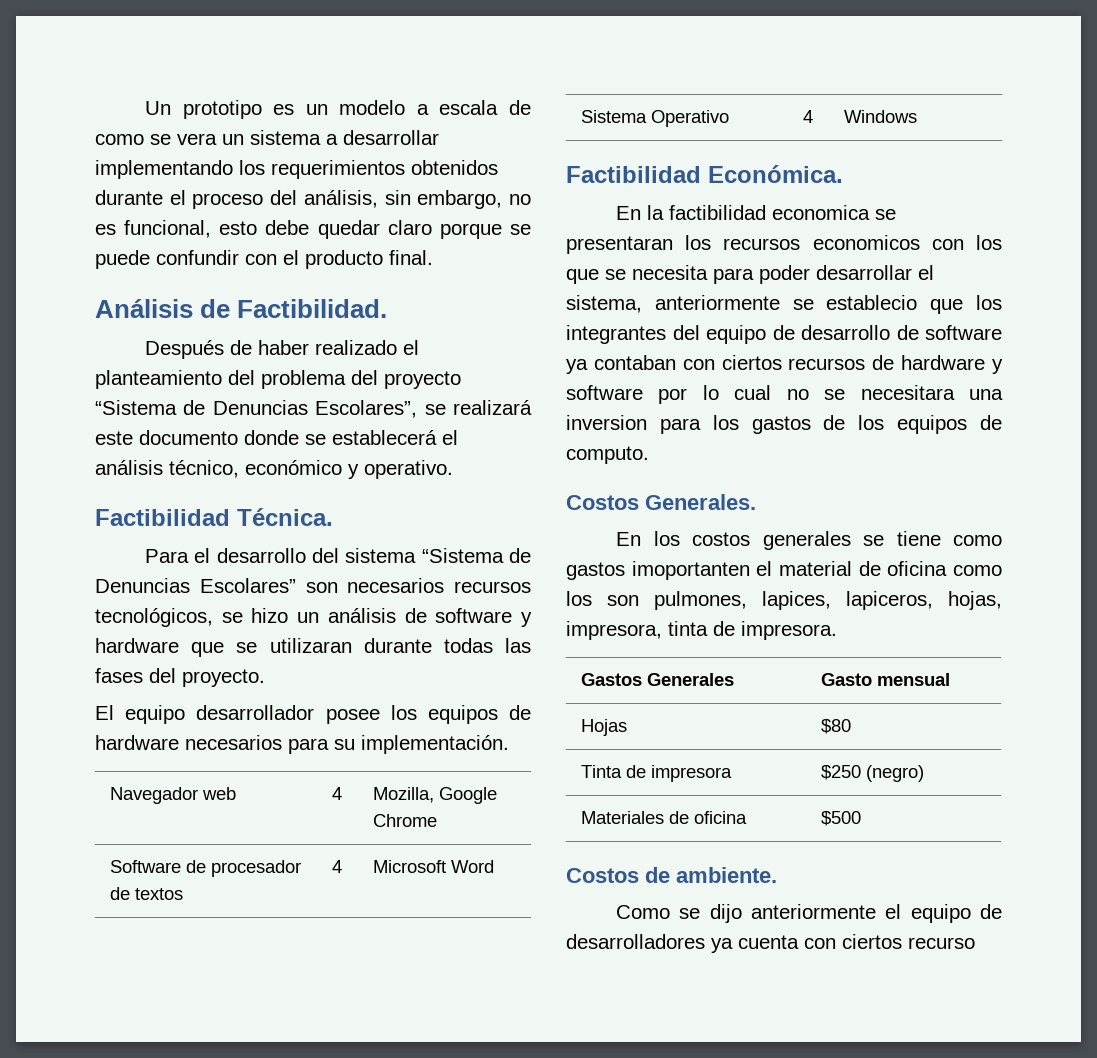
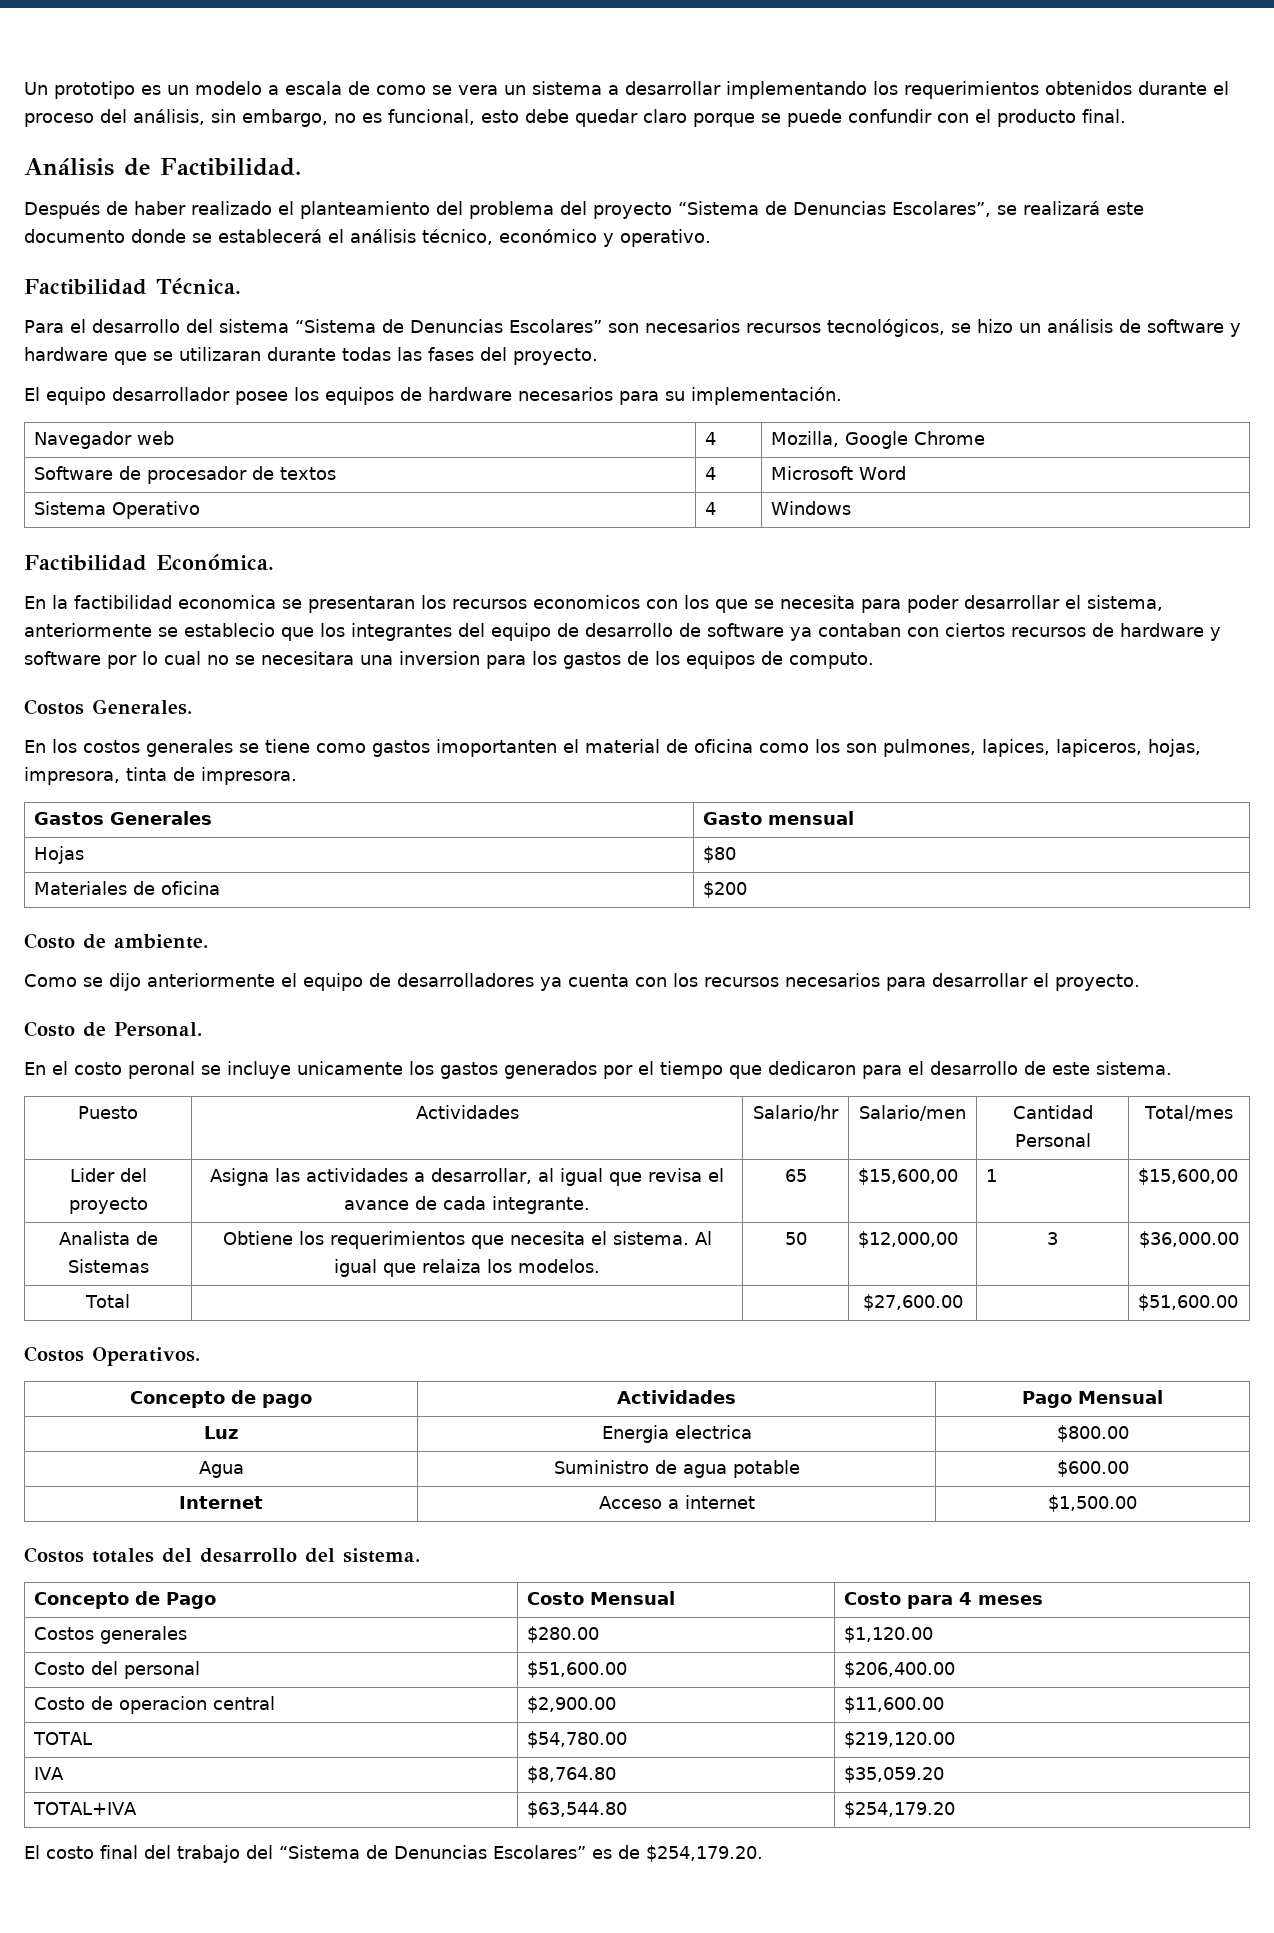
[580,765,732,782] [820,765,924,782] // Tinta de impresora | $250 (negro) -> (736, 854) none
[820,811,861,826] [566,868,639,883] $500 // Costos -> [702,881,747,898] [24,933,75,949] $200 // Costo
[842,934,975,949] ciertos recurso -> [673,973,1140,991] [24,1021,202,1037] [24,1061,1172,1079] [78,1106,138,1119] [415,1105,519,1119] [753,1105,839,1121] [859,1105,966,1121] [1012,1105,1093,1119] [1014,1133,1091,1147] [1143,1105,1234,1121] [69,1168,147,1182] [68,1197,148,1214] [210,1168,724,1186] [344,1196,590,1214] [784,1169,807,1182] [857,1168,958,1185] [985,1169,997,1182] [1137,1168,1238,1185] [58,1231,158,1245] [67,1259,149,1273] [222,1231,712,1249] [334,1259,600,1277] [784,1232,807,1245] [857,1231,958,1248] [1047,1232,1058,1245] [1139,1231,1239,1248] [84,1294,131,1308] [862,1294,963,1311] [1137,1294,1238,1311] [24,1346,200,1366] [130,1390,312,1408] [617,1390,736,1404] [1022,1390,1163,1408] [204,1426,238,1439] [601,1425,752,1443] [1056,1425,1129,1442] [198,1461,244,1478] [553,1460,800,1478] [1056,1460,1129,1477] [179,1496,263,1509] [598,1495,755,1509] [1048,1495,1137,1512] [24,1547,420,1563] [33,1591,216,1609] [526,1591,675,1605] [843,1592,1043,1609] [33,1626,187,1644] [526,1626,599,1643] [843,1626,933,1643] [33,1661,200,1679] [526,1661,627,1678] [843,1661,955,1678] [33,1696,275,1714] [526,1696,616,1713] [843,1696,944,1713] [32,1732,92,1745] [526,1731,627,1748] [843,1731,955,1748] [33,1767,64,1780] [526,1766,616,1783] [843,1766,944,1783] [32,1802,137,1815] [526,1801,627,1818] [843,1801,955,1818] [24,1845,763,1863] los recursos necesarios para desarrollar el proyecto. // Costo de Personal. // En el costo peronal se incluye unicamente los gastos generados por el tiempo que dedicaron para el desarrollo de este sistema. // Puesto | Actividades | Salario/hr | Salario/men | Cantidad Personal | Total/mes // Lider del proyecto | Asigna las actividades a desarrollar, al igual que revisa el avance de cada integrante. | 65 | $15,600,00 | 1 | $15,600,00 // Analista de Sistemas | Obtiene los requerimientos que necesita el sistema. Al igual que relaiza los modelos. | 50 | $12,000,00 | 3 | $36,000.00 // Total | | | $27,600.00 | | $51,600.00 // Costos Operativos. // Concepto de pago | Actividades | Pago Mensual // Luz | Energia electrica | $800.00 // Agua | Suministro de agua potable | $600.00 // Internet | Acceso a internet | $1,500.00 // Costos totales del desarrollo del sistema. // Concepto de Pago | Costo Mensual | Costo para 4 meses // Costos generales | $280.00 | $1,120.00 // Costo del personal | $51,600.00 | $206,400.00 // Costo de operacion central | $2,900.00 | $11,600.00 // TOTAL | $54,780.00 | $219,120.00 // IVA | $8,764.80 | $35,059.20 // TOTAL+IVA | $63,544.80 | $254,179.20 // El costo final del trabajo del “Sistema de Denuncias Escolares” es de $254,179.20.

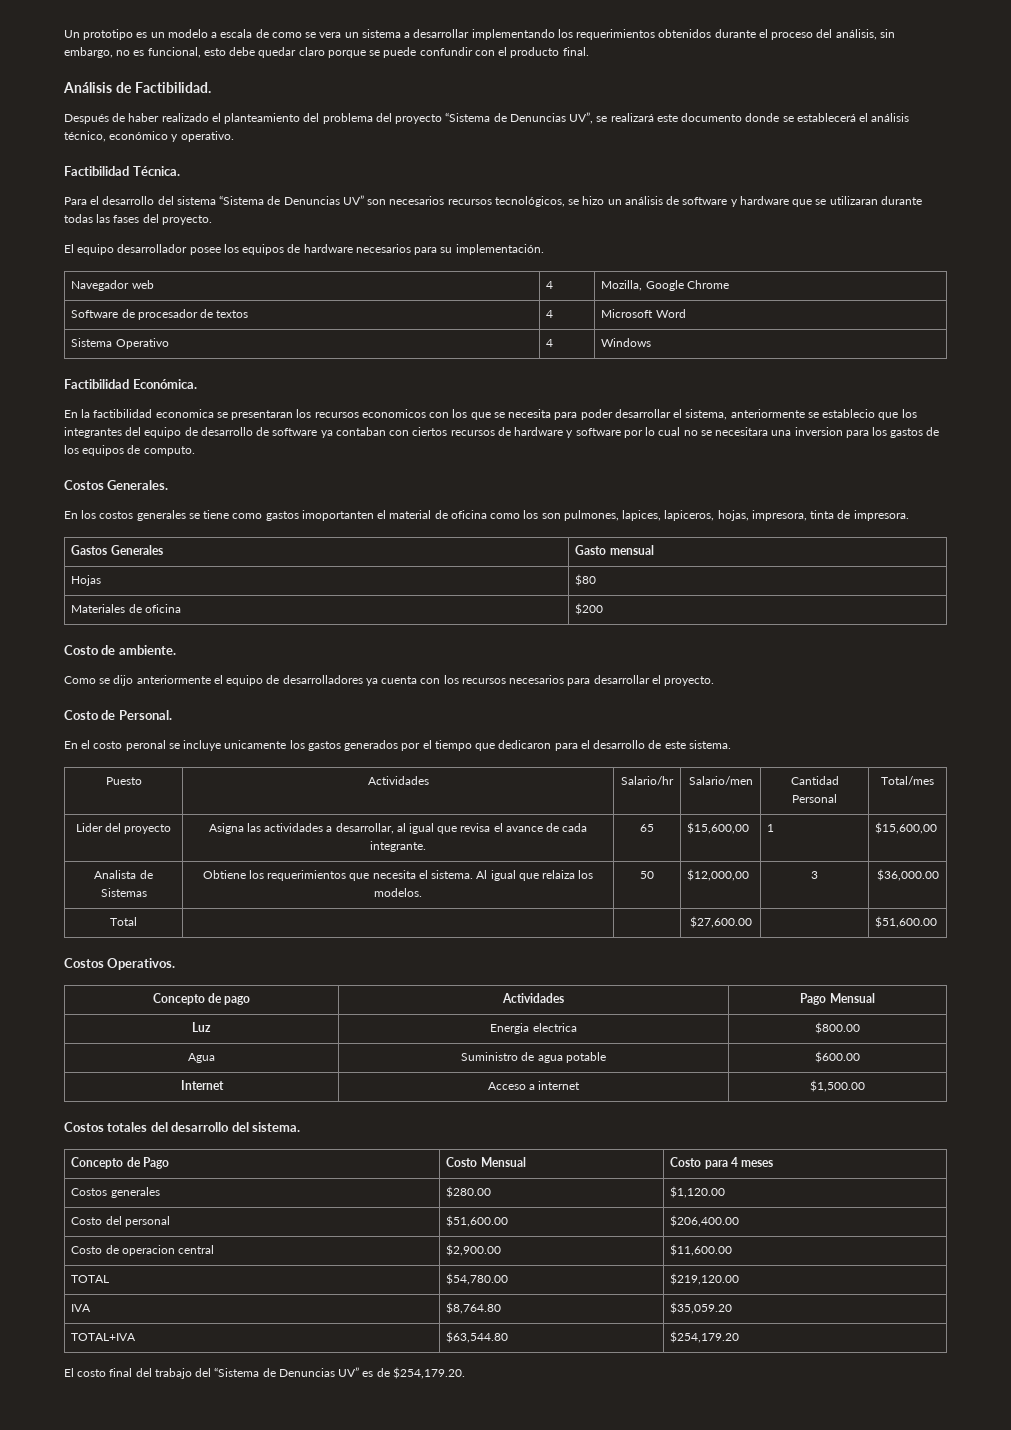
[892,201,991,217] Escolares”, -> [569,112,594,124] UV”,
[508,319,602,333] Escolares” -> [342,195,364,205] UV”
[493,1845,586,1859] Escolares” -> [338,1367,360,1377] UV”

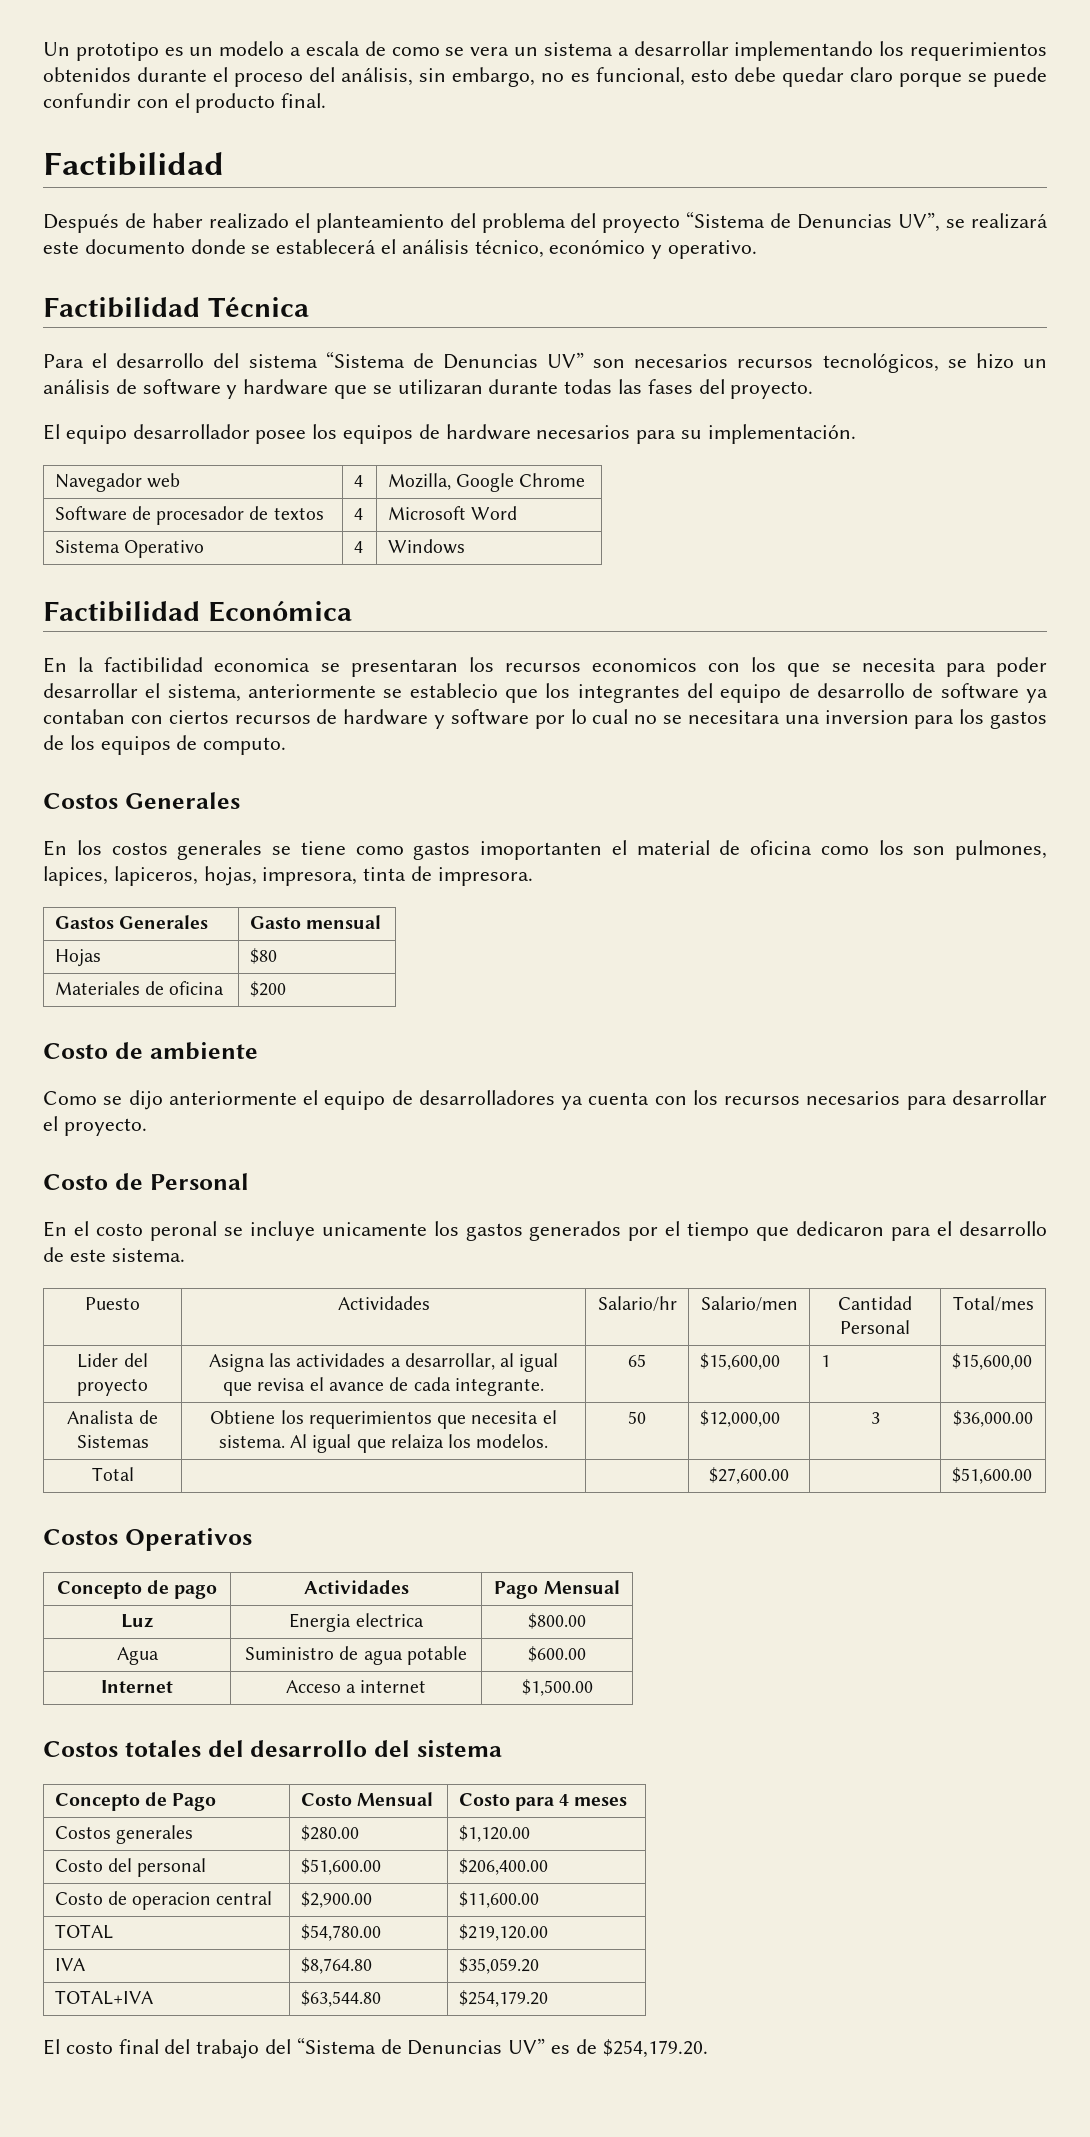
[63,82,211,93] Análisis de Factibilidad. -> [43,152,224,176] Factibilidad
[132,166,180,176] Técnica. -> [207,297,309,317] Técnica
[132,379,197,389] Económica. -> [207,601,352,622] Económica
[107,480,169,490] Generales. -> [124,792,240,809] Generales
[118,645,176,655] ambiente. -> [149,1042,258,1060] ambiente
[118,710,172,720] Personal. -> [149,1173,249,1190] Personal
[107,958,176,970] Operativos. -> [124,1528,252,1551] Operativos
[251,1122,300,1132] sistema. -> [416,1740,502,1757] sistema

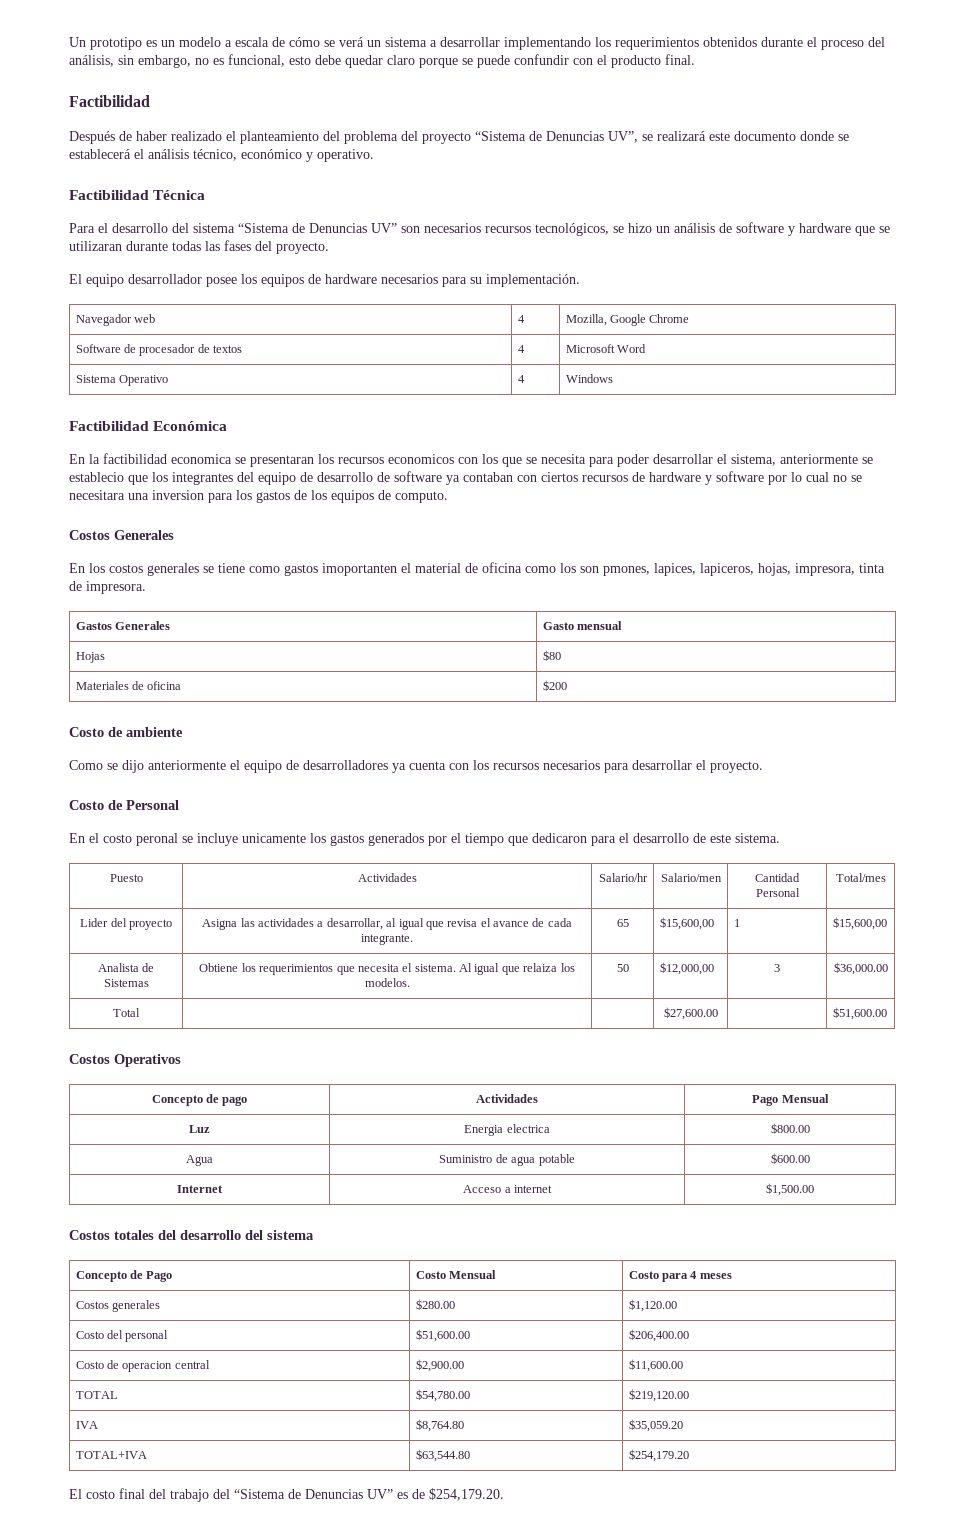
[391,47,510,56] como se vera -> [289,37,364,47] cómo se verá
[955,840,1047,860] pulmones, -> [603,566,650,576] pmones,

